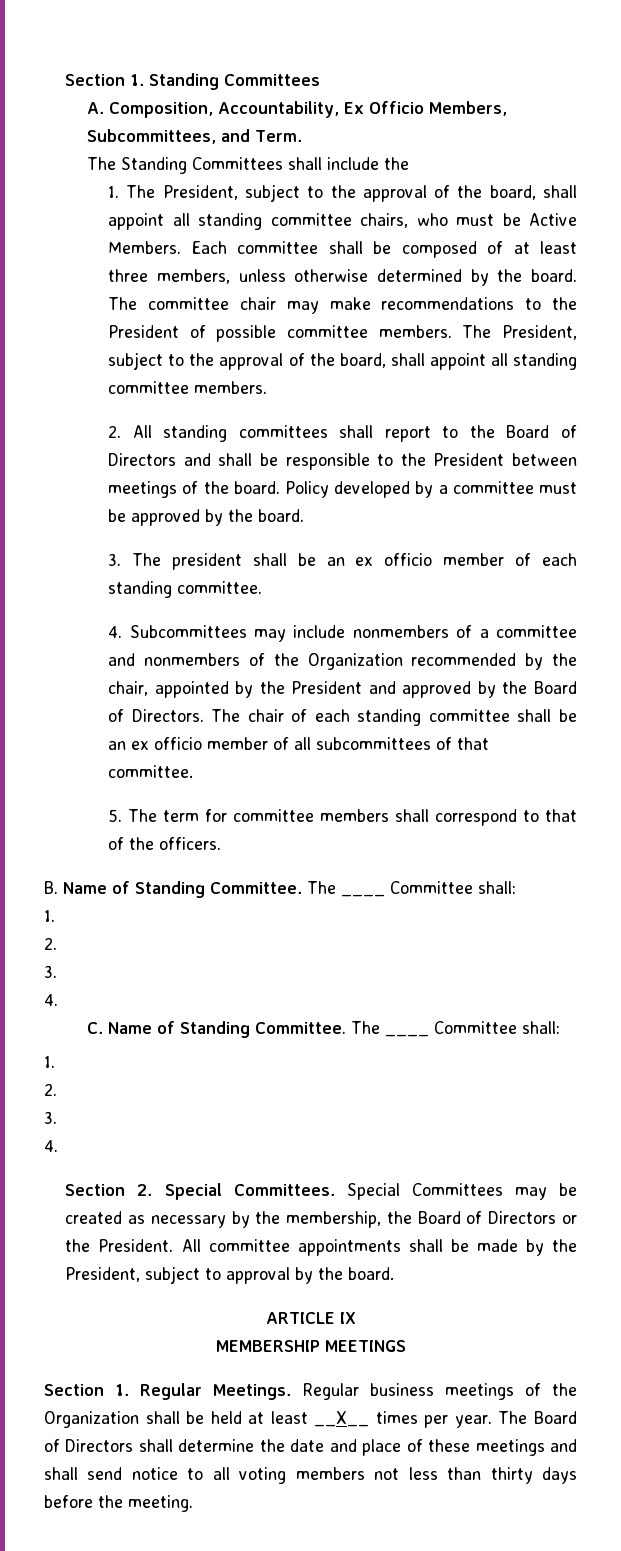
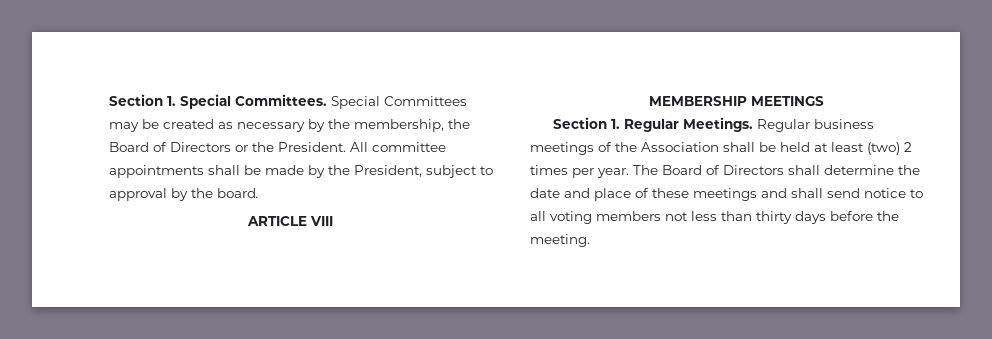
[65,73,321,90] [86,101,507,118] [86,129,302,144] [86,157,409,174] [108,184,577,202] [108,213,577,230] [108,241,577,258] [108,269,577,286] [108,297,577,314] [108,325,577,342] [108,352,577,370] [108,381,268,394] [108,425,578,442] [108,453,577,470] [108,481,577,498] [108,509,305,526] [108,553,578,570] [108,581,263,598] [108,625,577,642] [108,653,577,670] [108,681,578,698] [108,709,578,726] [108,737,490,750] [108,765,195,779] [108,809,577,826] [108,837,222,850] [44,881,336,898] [341,894,385,897] [390,881,516,894] [44,910,55,922] [44,937,57,950] [44,965,57,978] [44,994,58,1006] [86,1021,380,1038] [384,1034,429,1037] [433,1021,560,1034] [44,1056,55,1068] [44,1083,57,1096] [44,1111,57,1124] [44,1140,58,1152] [65,1184,153,1196] Section 1. Standing Committees // A. Composition, Accountability, Ex Officio Members, Subcommittees, and Term. // The Standing Committees shall include the // 1. The President, subject to the approval of the board, shall appoint all standing committee chairs, who must be Active Members. Each committee shall be composed of at least three members, unless otherwise determined by the board. The committee chair may make recommendations to the President of possible committee members. The President, subject to the approval of the board, shall appoint all standing committee members. // 2. All standing committees shall report to the Board of Directors and shall be responsible to the President between meetings of the board. Policy developed by a committee must be approved by the board. // 3. The president shall be an ex officio member of each standing committee. // 4. Subcommittees may include nonmembers of a committee and nonmembers of the Organization recommended by the chair, appointed by the President and approved by the Board of Directors. The chair of each standing committee shall be an ex officio member of all subcommittees of that committee. // 5. The term for committee members shall correspond to that of the officers. // B. Name of Standing Committee. The ____ Committee shall: // 1. // 2. // 3. // 4. // C. Name of Standing Committee. The ____ Committee shall: // 1. // 2. // 3. // 4. // Section 2. -> [109,94,177,106] Section 1.
[339,1312,356,1324] IX -> [309,216,333,226] VIII
[44,1411,139,1428] Organization -> [641,142,719,152] Association
[314,1411,370,1427] __X__ -> [867,142,912,155] (two) 2

